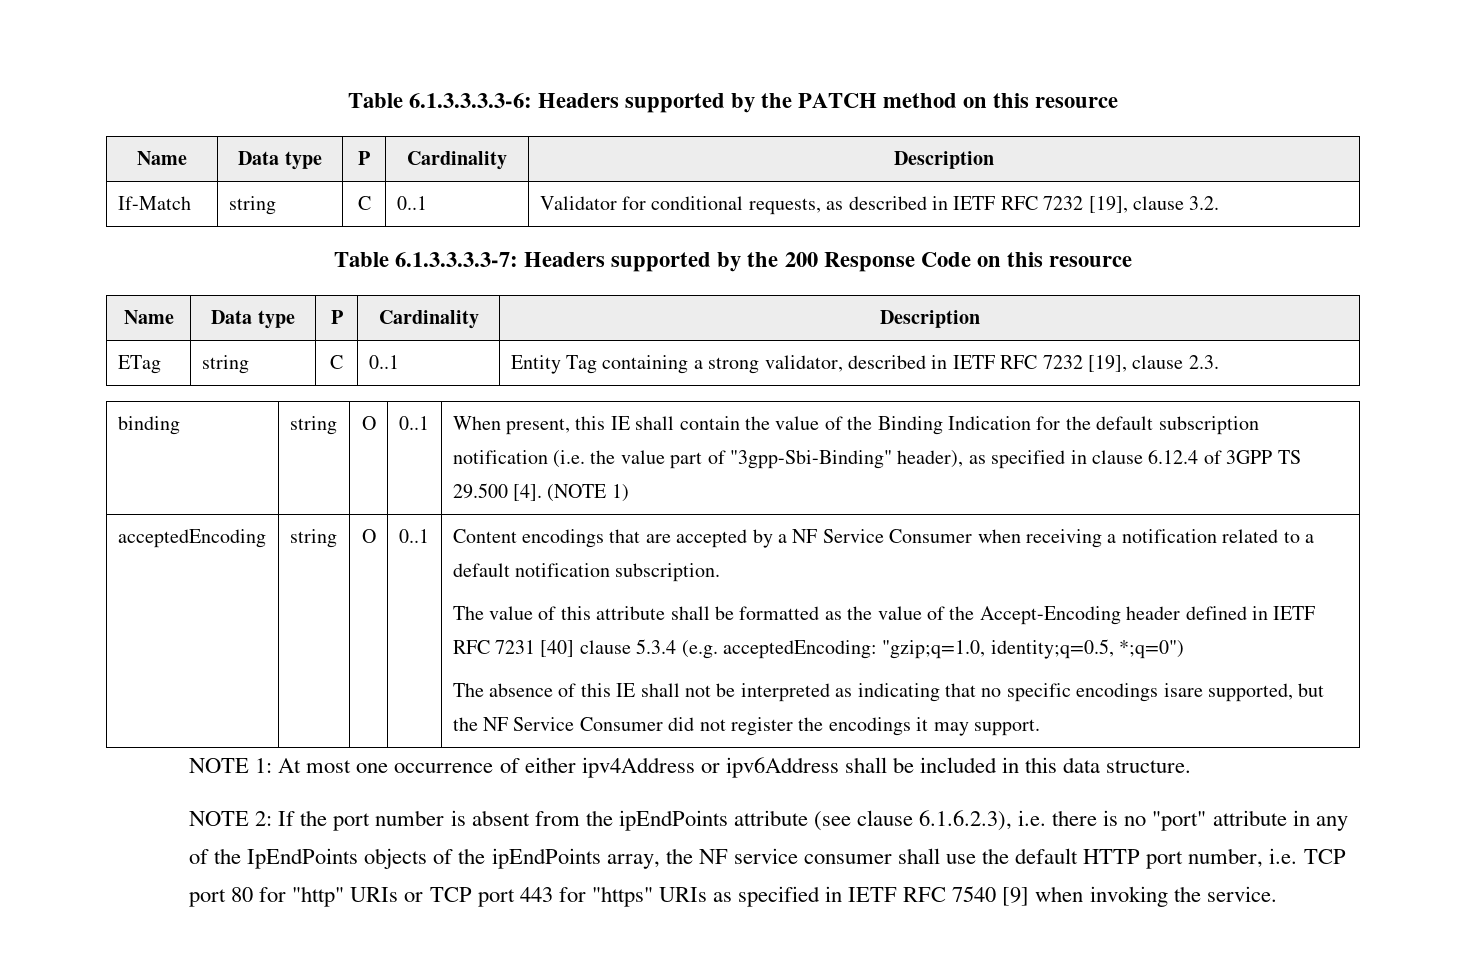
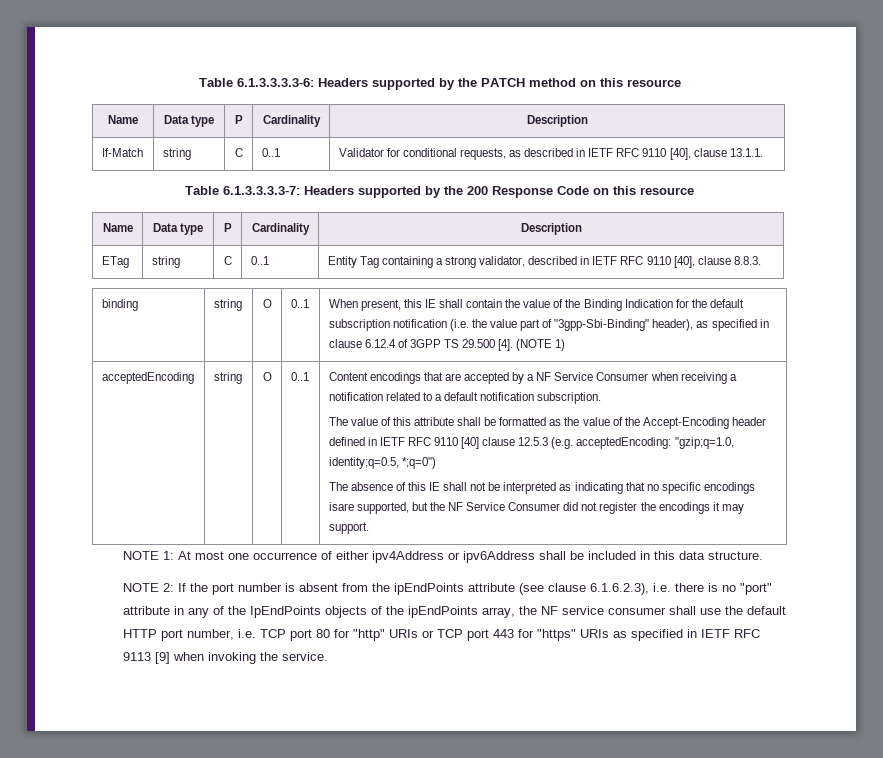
[1043,196,1220,213] 7232 [19], clause 3.2. -> [642,148,763,160] 9110 [40], clause 13.1.1.
[1042,355,1219,372] 7232 [19], clause 2.3. -> [646,256,761,268] 9110 [40], clause 8.8.3.
[494,640,535,654] 7231 -> [433,437,458,446] 9110
[636,639,677,654] 5.3.4 -> [518,437,549,446] 12.5.3
[952,886,997,902] 7540 -> [123,652,152,661] 9113

